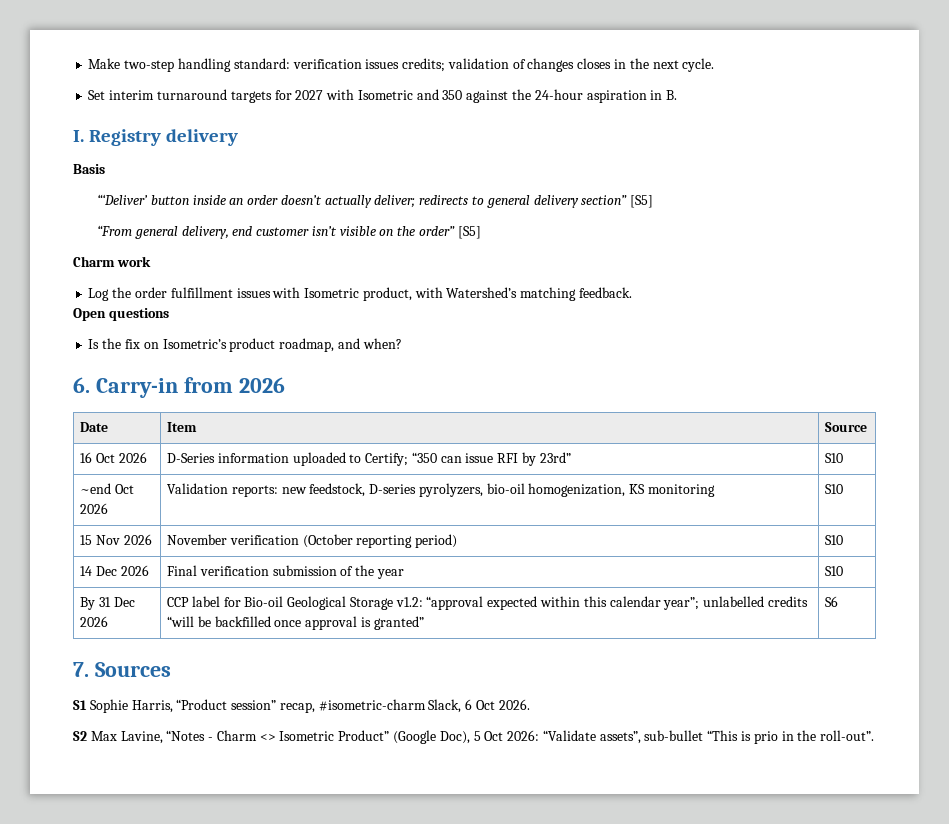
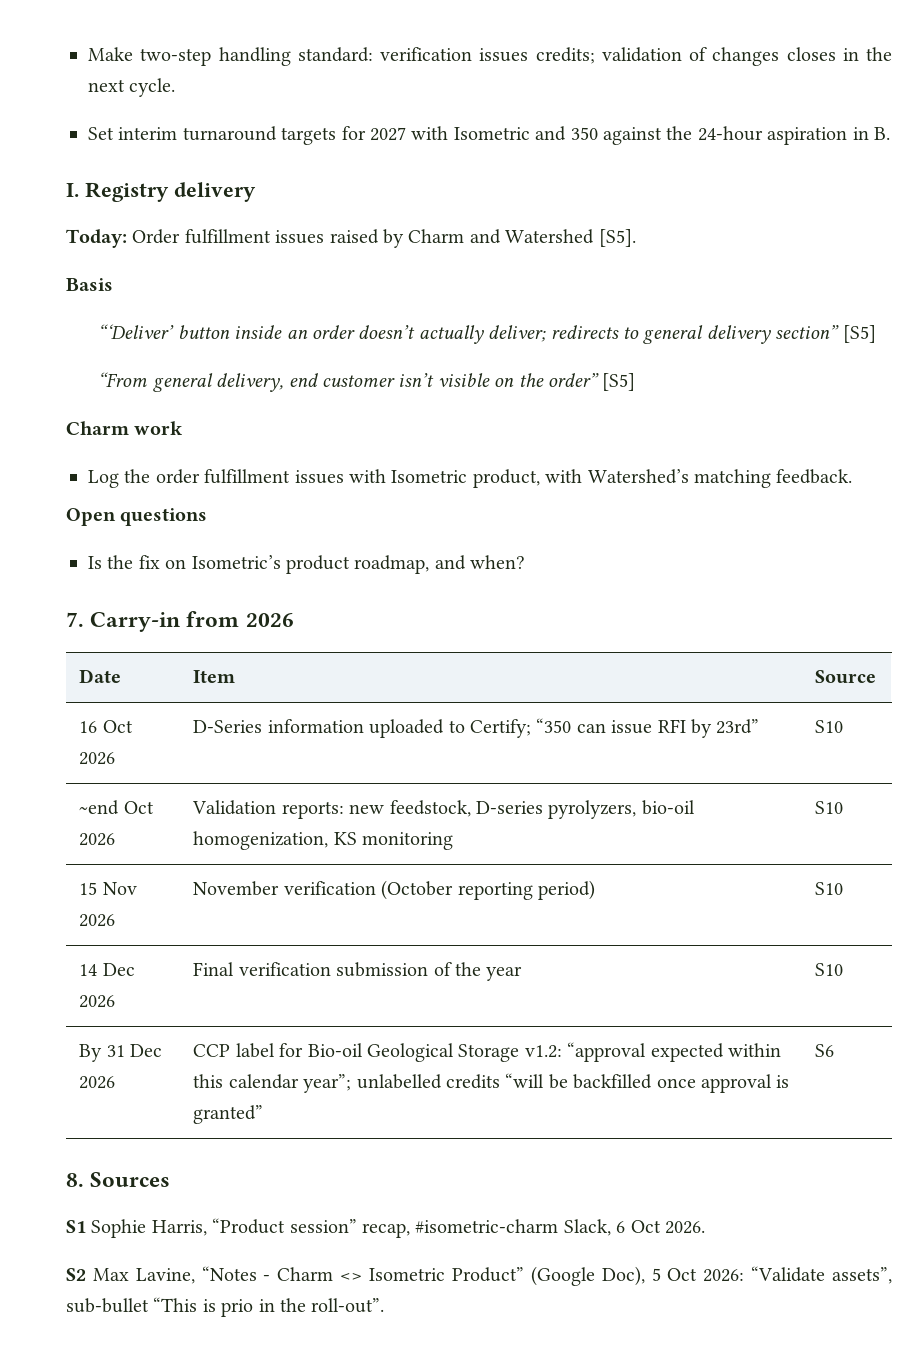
(239, 137) none -> [66,229,636,248] // Today: Order fulfillment issues raised by Charm and Watershed [S5].
[73,377,90,393] 6. -> [66,612,84,627] 7.
[73,662,89,677] 7. -> [66,1173,84,1187] 8.

